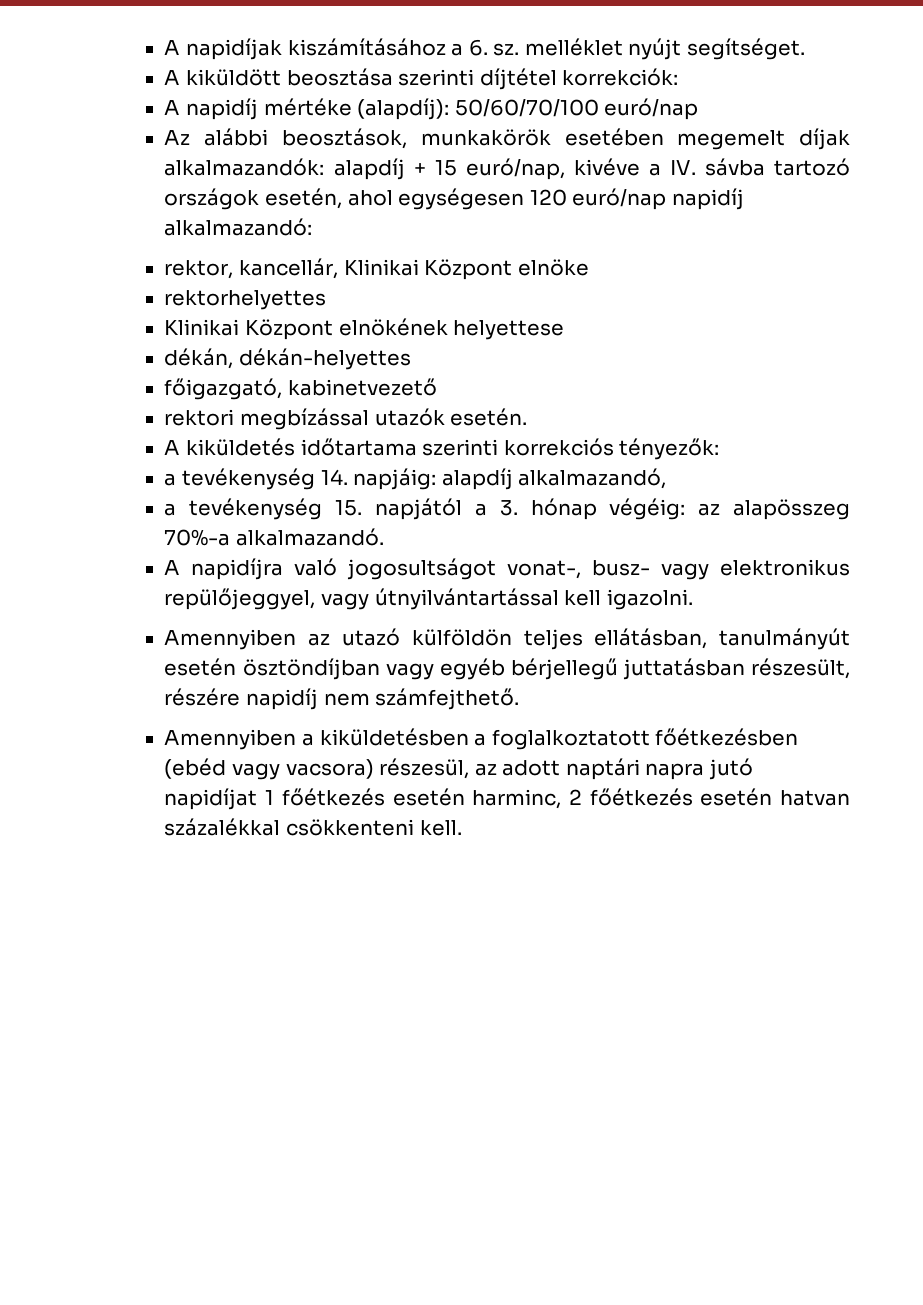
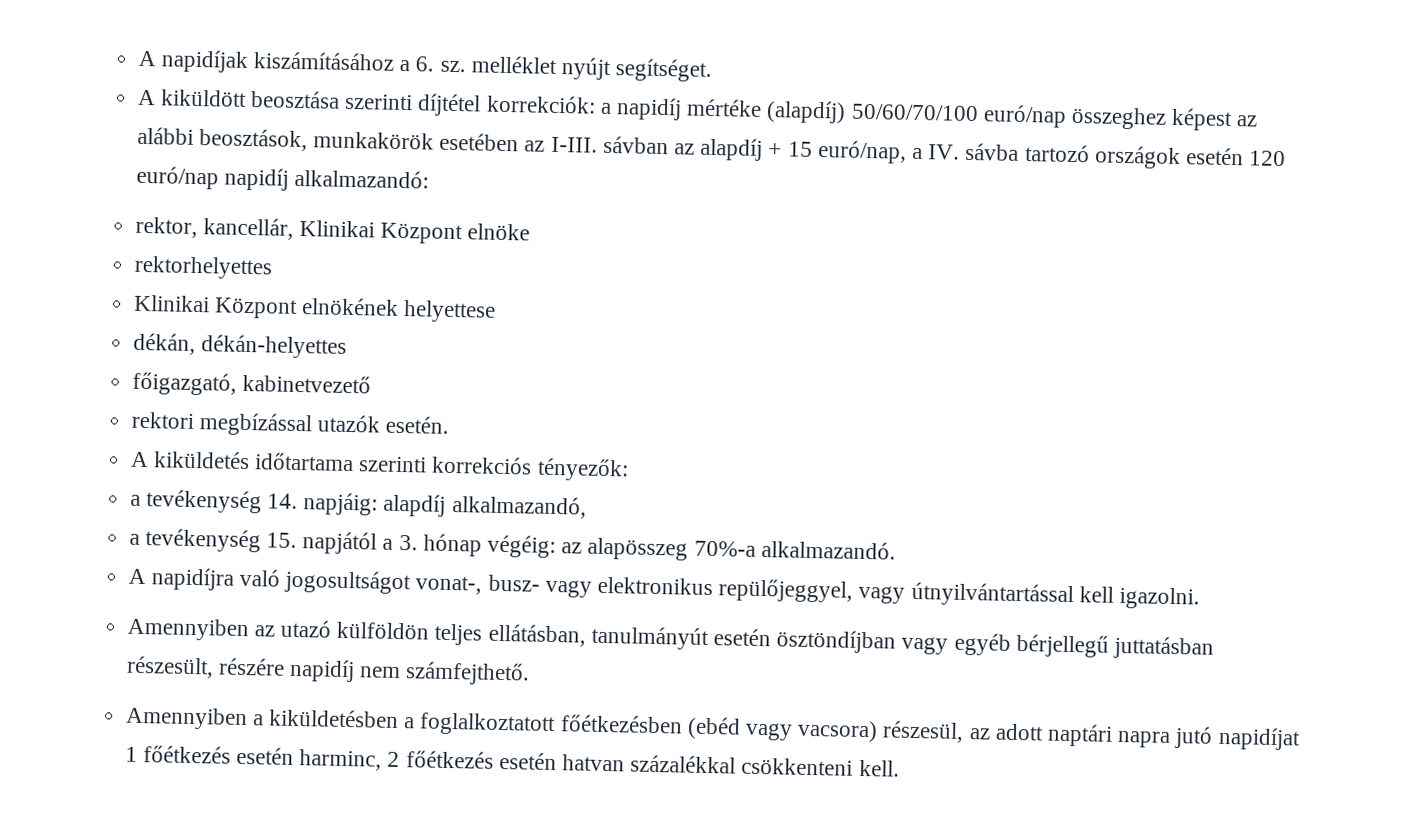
[164,100,181,115] // A -> [599,102,612,115] a
[357,98,450,120] (alapdíj): -> [766,100,847,124] (alapdíj)
[164,130,191,145] // Az -> [1071,106,1258,132] összeghez képest az
[677,128,850,150] [164,158,325,176] megemelt díjak alkalmazandók: -> [524,135,695,155] az I-III. sávban az
[573,158,640,176] kivéve -> (907, 152) none
[265,188,525,210] esetén, ahol egységesen -> [1186,147,1245,166] esetén

